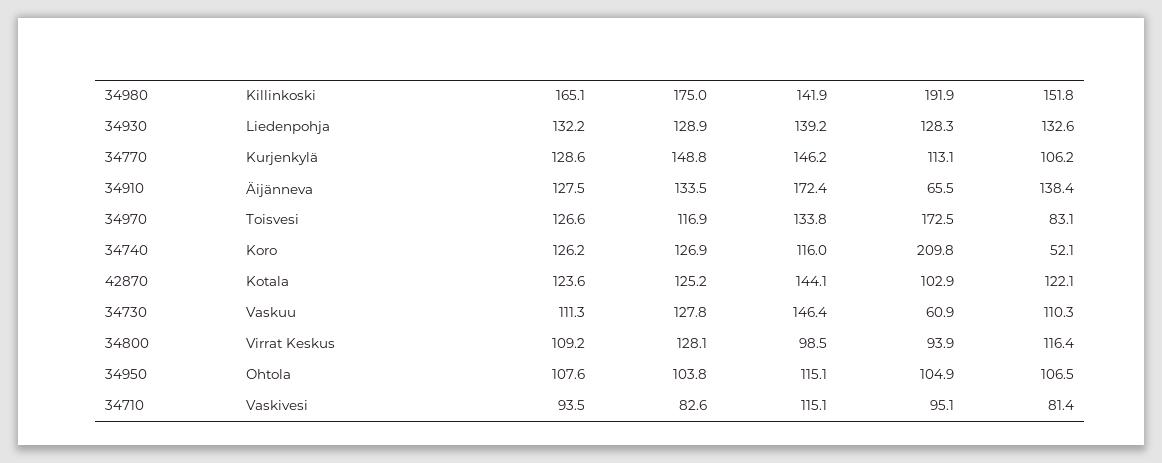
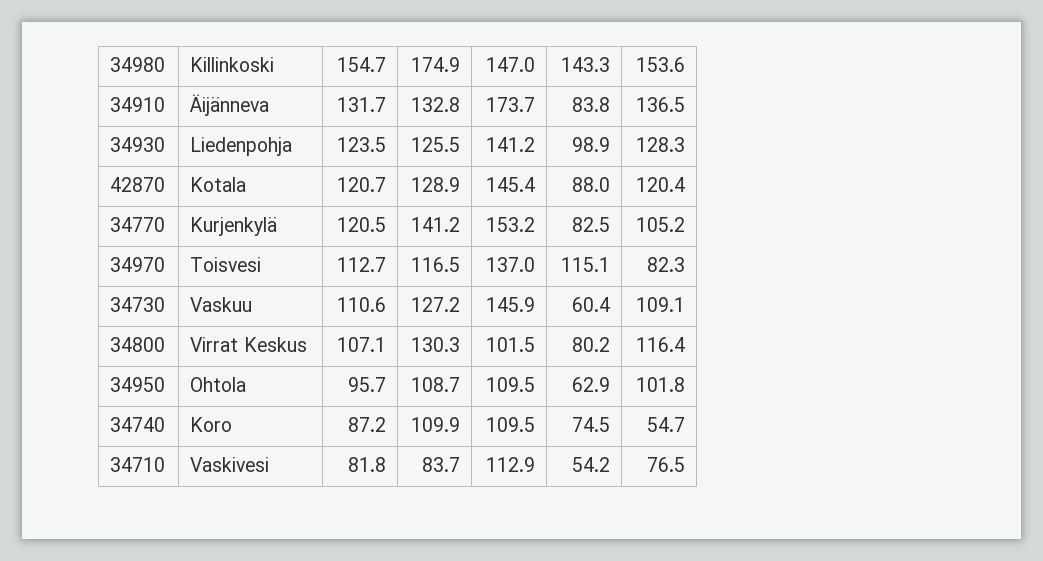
[555,90,585,100] [673,90,707,100] [796,90,827,100] [924,90,954,100] [1043,90,1074,100] [105,121,148,131] [246,121,331,134] [552,121,585,131] [673,121,707,131] [794,121,827,131] [920,121,954,131] [1041,121,1074,131] [105,152,148,162] [246,152,319,165] [551,152,585,162] [671,152,707,162] [793,152,827,162] [927,152,954,162] [1040,152,1074,162] [105,183,145,193] [246,181,314,197] [552,183,585,193] [674,183,707,193] [793,183,827,193] [926,183,954,193] [1039,183,1074,193] [105,214,148,224] [246,214,300,224] [552,214,585,224] [677,214,707,224] [793,214,827,224] [921,214,954,224] [1048,214,1074,224] [105,245,149,255] [246,245,278,255] [552,245,585,255] [674,245,707,255] [796,245,827,255] [916,245,954,255] [1049,245,1074,255] [105,276,149,286] [246,276,290,286] [552,276,585,286] [674,276,707,286] [795,276,827,286] [920,276,954,286] [1044,276,1074,286] [105,307,148,317] [246,307,297,317] [558,307,585,317] [673,307,707,317] [792,307,827,317] [925,307,954,317] [1043,307,1074,317] 165.1 | 175.0 | 141.9 | 191.9 | 151.8 // 34930 | Liedenpohja | 132.2 | 128.9 | 139.2 | 128.3 | 132.6 // 34770 | Kurjenkylä | 128.6 | 148.8 | 146.2 | 113.1 | 106.2 // 34910 | Äijänneva | 127.5 | 133.5 | 172.4 | 65.5 | 138.4 // 34970 | Toisvesi | 126.6 | 116.9 | 133.8 | 172.5 | 83.1 // 34740 | Koro | 126.2 | 126.9 | 116.0 | 209.8 | 52.1 // 42870 | Kotala | 123.6 | 125.2 | 144.1 | 102.9 | 122.1 // 34730 | Vaskuu | 111.3 | 127.8 | 146.4 | 60.9 | 110.3 -> [336,57,386,72] [410,57,460,72] [485,57,535,72] [560,57,610,72] [635,57,685,72] [110,97,166,112] [189,94,270,116] [336,97,386,112] [410,97,460,112] [485,97,535,112] [571,97,610,112] [635,97,685,112] [110,137,166,152] [190,137,293,156] [336,137,386,152] [410,137,460,152] [485,137,535,152] [571,137,610,152] [635,137,685,152] [110,177,166,192] [190,177,247,192] [336,177,386,192] [410,177,460,192] [485,177,535,192] [571,177,610,192] [635,177,685,192] [110,217,166,232] [190,217,278,236] [336,217,386,232] [410,217,460,232] [485,217,535,232] [571,217,610,232] [635,217,685,232] [110,257,166,272] [190,257,262,272] [336,257,386,272] [410,257,460,272] [485,257,535,272] [560,257,610,272] [646,257,685,272] [110,297,166,312] [190,297,253,312] [336,297,386,312] [410,297,460,312] [485,297,535,312] [571,297,610,312] [635,297,685,312] 154.7 | 174.9 | 147.0 | 143.3 | 153.6 // 34910 | Äijänneva | 131.7 | 132.8 | 173.7 | 83.8 | 136.5 // 34930 | Liedenpohja | 123.5 | 125.5 | 141.2 | 98.9 | 128.3 // 42870 | Kotala | 120.7 | 128.9 | 145.4 | 88.0 | 120.4 // 34770 | Kurjenkylä | 120.5 | 141.2 | 153.2 | 82.5 | 105.2 // 34970 | Toisvesi | 112.7 | 116.5 | 137.0 | 115.1 | 82.3 // 34730 | Vaskuu | 110.6 | 127.2 | 145.9 | 60.4 | 109.1
[551,338,585,348] [676,338,707,348] [798,338,827,348] [926,338,954,348] 109.2 | 128.1 | 98.5 | 93.9 -> [336,337,386,352] [410,337,460,352] [485,337,535,352] [571,337,610,352] 107.1 | 130.3 | 101.5 | 80.2
[551,369,585,379] [672,369,707,379] [800,369,827,379] [919,369,954,379] [1040,369,1074,379] [105,400,145,410] [246,400,309,410] [557,400,585,410] [678,400,707,410] [800,400,827,410] [929,400,954,410] [1047,400,1074,410] 107.6 | 103.8 | 115.1 | 104.9 | 106.5 // 34710 | Vaskivesi | 93.5 | 82.6 | 115.1 | 95.1 | 81.4 -> [347,377,386,392] [410,377,460,392] [485,377,535,392] [571,377,610,392] [635,377,685,392] [110,417,166,432] [190,417,233,432] [347,417,386,432] [410,417,460,432] [485,417,535,432] [571,417,610,432] [646,417,685,432] [110,457,166,472] [190,457,270,472] [347,457,386,472] [421,457,460,472] [485,457,535,472] [571,457,610,472] [646,457,685,472] 95.7 | 108.7 | 109.5 | 62.9 | 101.8 // 34740 | Koro | 87.2 | 109.9 | 109.5 | 74.5 | 54.7 // 34710 | Vaskivesi | 81.8 | 83.7 | 112.9 | 54.2 | 76.5

